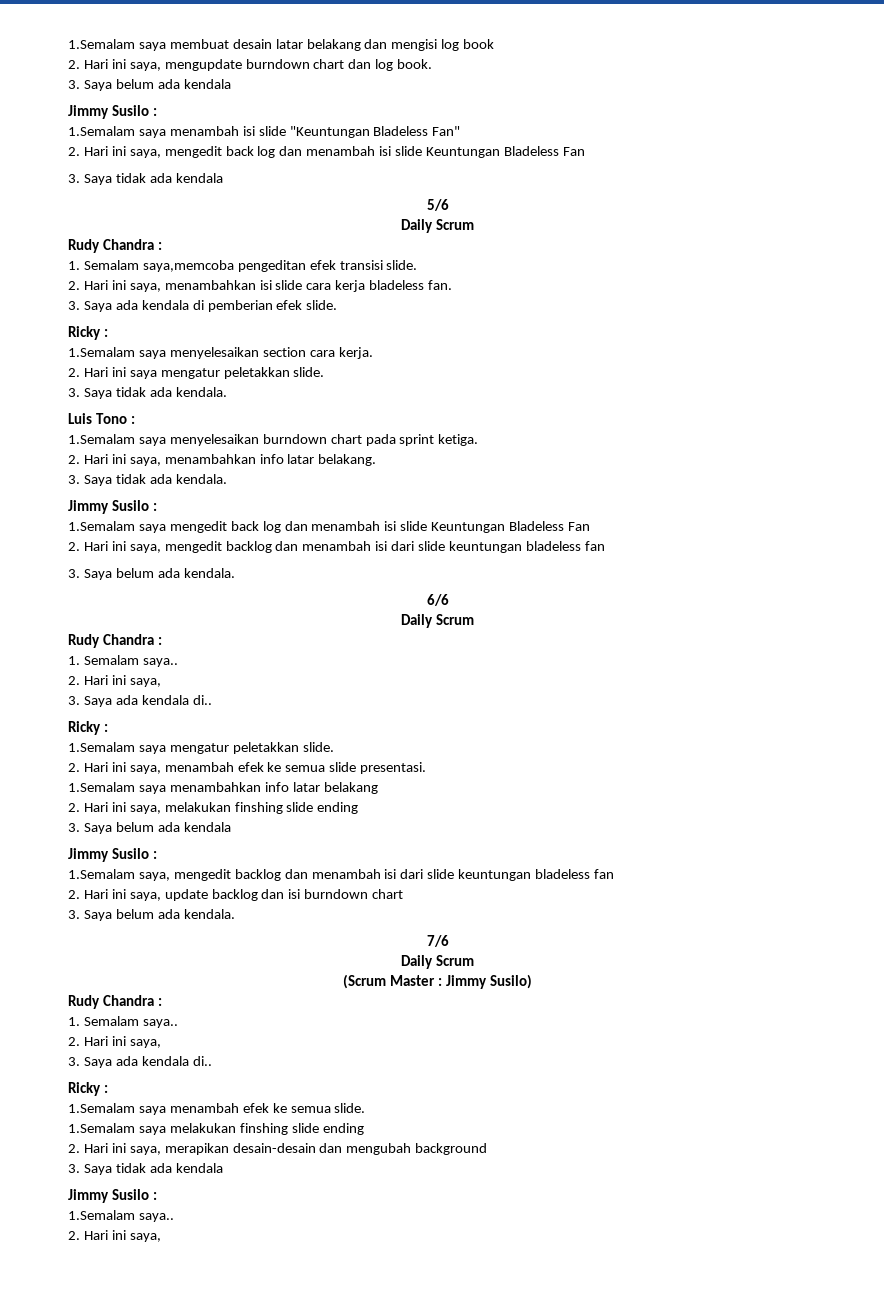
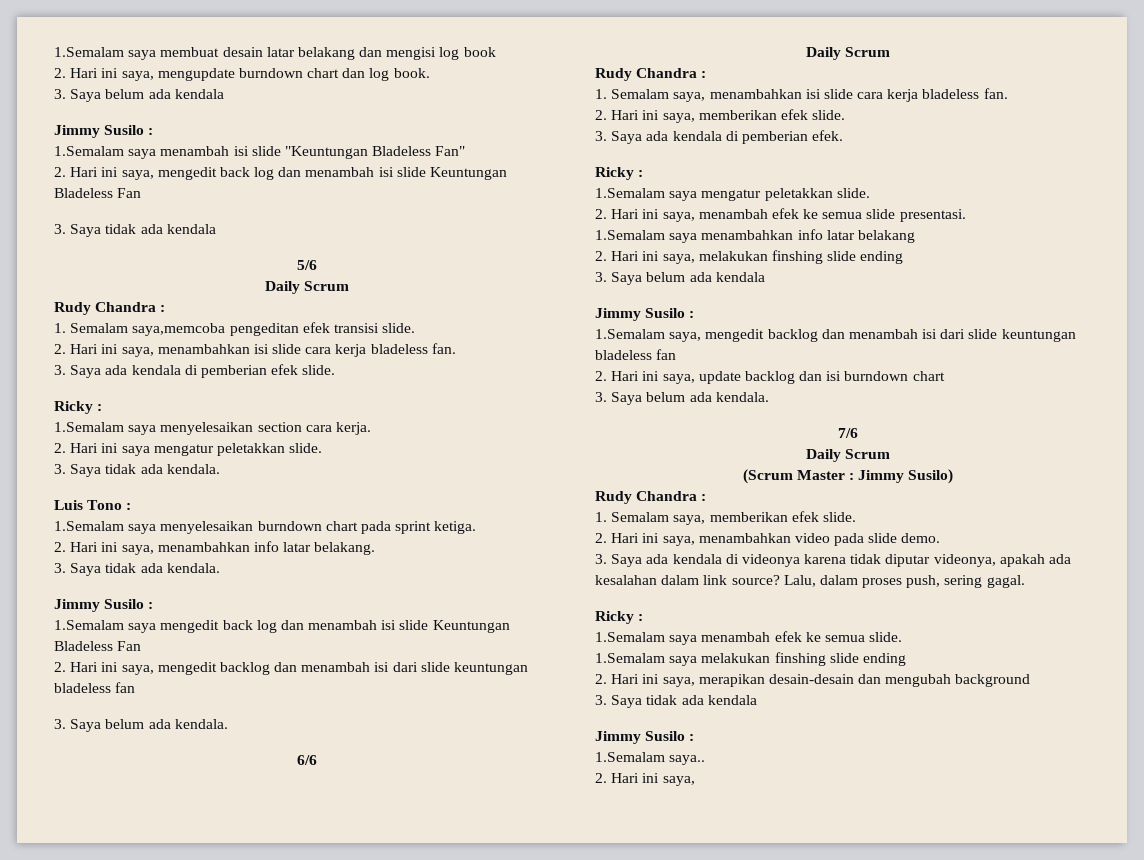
[142,658,178,667] [68,675,161,687] [68,695,212,707] saya.. // 2. Hari ini saya, // 3. Saya ada kendala di.. -> [673,88,1008,102] [595,109,846,123] [595,130,844,144] saya, menambahkan isi slide cara kerja bladeless fan. // 2. Hari ini saya, memberikan efek slide. // 3. Saya ada kendala di pemberian efek.
[142,1019,178,1028] [68,1036,161,1048] [68,1056,212,1068] saya.. // 2. Hari ini saya, // 3. Saya ada kendala di.. -> [673,511,856,525] [595,533,941,546] [595,554,1072,567] [595,575,1025,588] saya, memberikan efek slide. // 2. Hari ini saya, menambahkan video pada slide demo. // 3. Saya ada kendala di videonya karena tidak diputar videonya, apakah ada kesalahan dalam link source? Lalu, dalam proses push, sering gagal.

